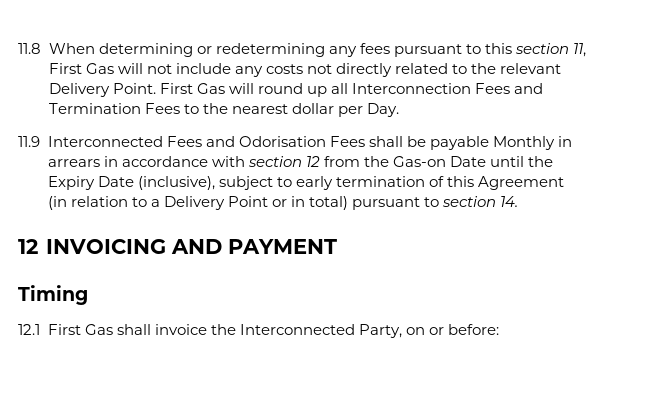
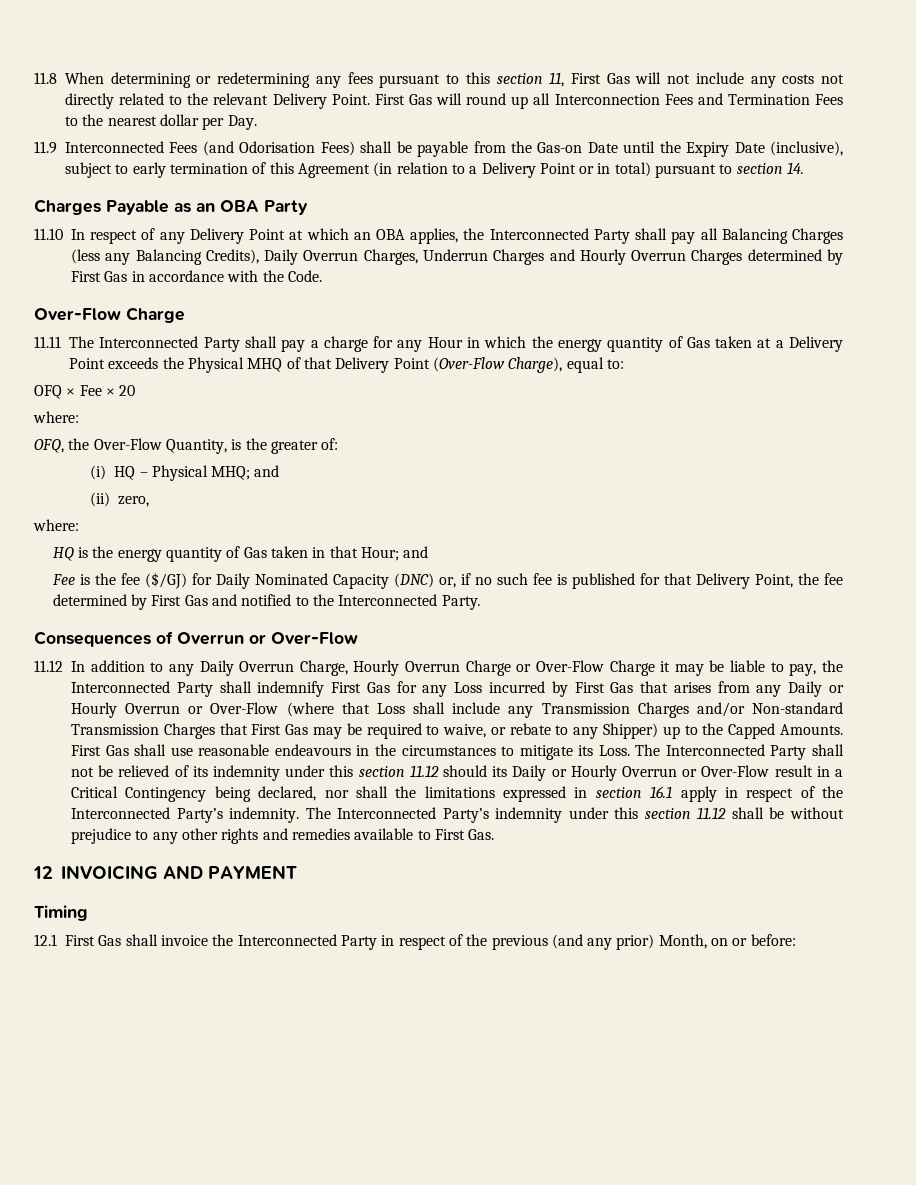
[205,136,572,150] [47,156,320,167] and Odorisation Fees shall be payable Monthly in arrears in accordance with section 12 -> [202,141,469,157] (and Odorisation Fees) shall be payable
(519, 201) none -> [34,199,308,215] [34,228,843,244] [71,249,844,265] [71,270,322,282] [34,307,185,323] [34,336,843,352] [69,357,624,373] [34,385,136,399] [33,411,79,423] [34,438,339,454] [90,465,280,481] [90,492,150,507] [33,519,79,531] [52,546,429,562] [51,572,844,589] [52,594,481,610] [34,631,358,647] [34,660,844,676] [71,681,845,697] [71,702,843,718] [71,723,843,739] [71,744,844,760] [71,765,844,781] [71,786,843,802] [71,807,845,823] [71,828,495,844] // Charges Payable as an OBA Party // 11.10 In respect of any Delivery Point at which an OBA applies, the Interconnected Party shall pay all Balancing Charges (less any Balancing Credits), Daily Overrun Charges, Underrun Charges and Hourly Overrun Charges determined by First Gas in accordance with the Code. // Over-Flow Charge // 11.11 The Interconnected Party shall pay a charge for any Hour in which the energy quantity of Gas taken at a Delivery Point exceeds the Physical MHQ of that Delivery Point (Over-Flow Charge), equal to: // OFQ × Fee × 20 // where: // OFQ, the Over-Flow Quantity, is the greater of: // (i) HQ – Physical MHQ; and // (ii) zero, // where: // HQ is the energy quantity of Gas taken in that Hour; and // Fee is the fee ($/GJ) for Daily Nominated Capacity (DNC) or, if no such fee is published for that Delivery Point, the fee determined by First Gas and notified to the Interconnected Party. // Consequences of Overrun or Over-Flow // 11.12 In addition to any Daily Overrun Charge, Hourly Overrun Charge or Over-Flow Charge it may be liable to pay, the Interconnected Party shall indemnify First Gas for any Loss incurred by First Gas that arises from any Daily or Hourly Overrun or Over-Flow (where that Loss shall include any Transmission Charges and/or Non-standard Transmission Charges that First Gas may be required to waive, or rebate to any Shipper) up to the Capped Amounts. First Gas shall use reasonable endeavours in the circumstances to mitigate its Loss. The Interconnected Party shall not be relieved of its indemnity under this section 11.12 should its Daily or Hourly Overrun or Over-Flow result in a Critical Contingency being declared, nor shall the limitations expressed in section 16.1 apply in respect of the Interconnected Party’s indemnity. The Interconnected Party’s indemnity under this section 11.12 shall be without prejudice to any other rights and remedies available to First Gas.
[358,324,402,338] Party, -> [340,934,707,950] Party in respect of the previous (and any prior) Month,

